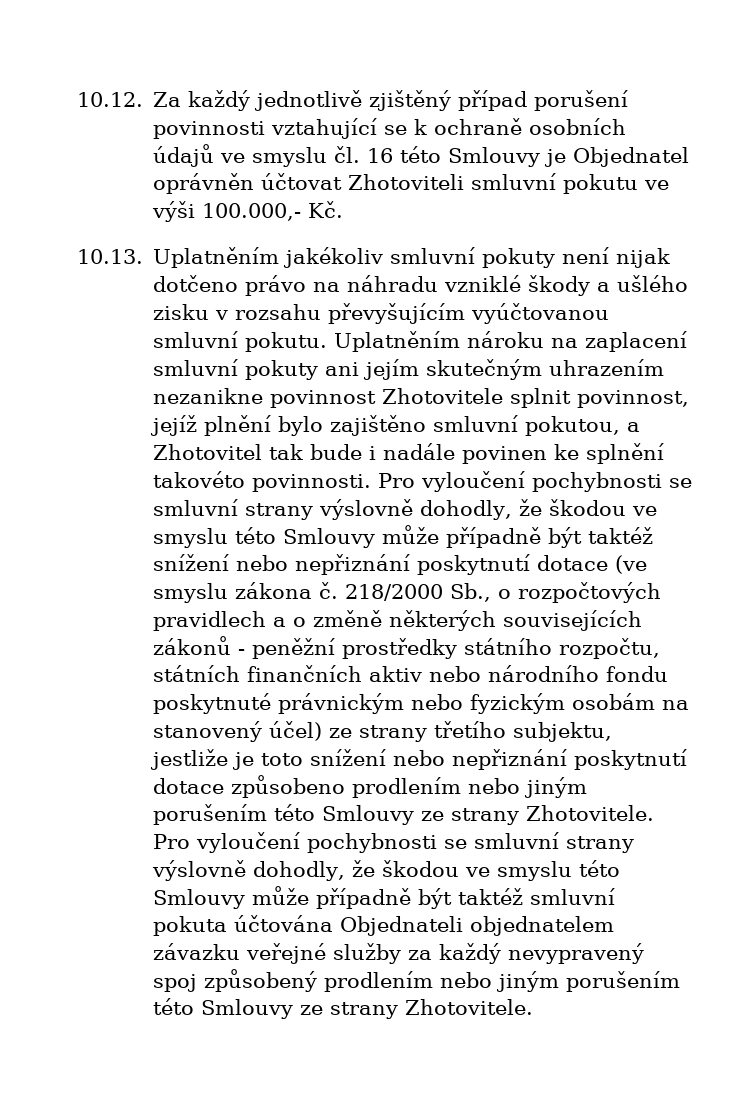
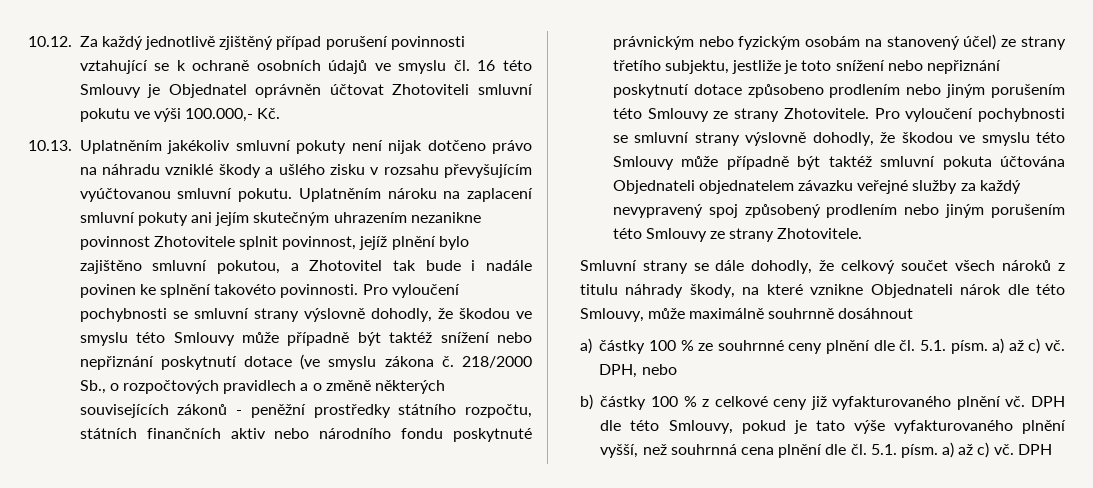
(534, 1007) none -> [579,260,1065,274] [579,284,1065,298] [579,308,914,322] [579,338,1065,354] [599,364,677,378] [579,394,1065,410] [600,420,1066,434] [600,442,1052,458] // Smluvní strany se dále dohodly, že celkový součet všech nároků z titulu náhrady škody, na které vznikne Objednateli nárok dle této Smlouvy, může maximálně souhrnně dosáhnout // a) částky 100 % ze souhrnné ceny plnění dle čl. 5.1. písm. a) až c) vč. DPH, nebo // b) částky 100 % z celkové ceny již vyfakturovaného plnění vč. DPH dle této Smlouvy, pokud je tato výše vyfakturovaného plnění vyšší, než souhrnná cena plnění dle čl. 5.1. písm. a) až c) vč. DPH

